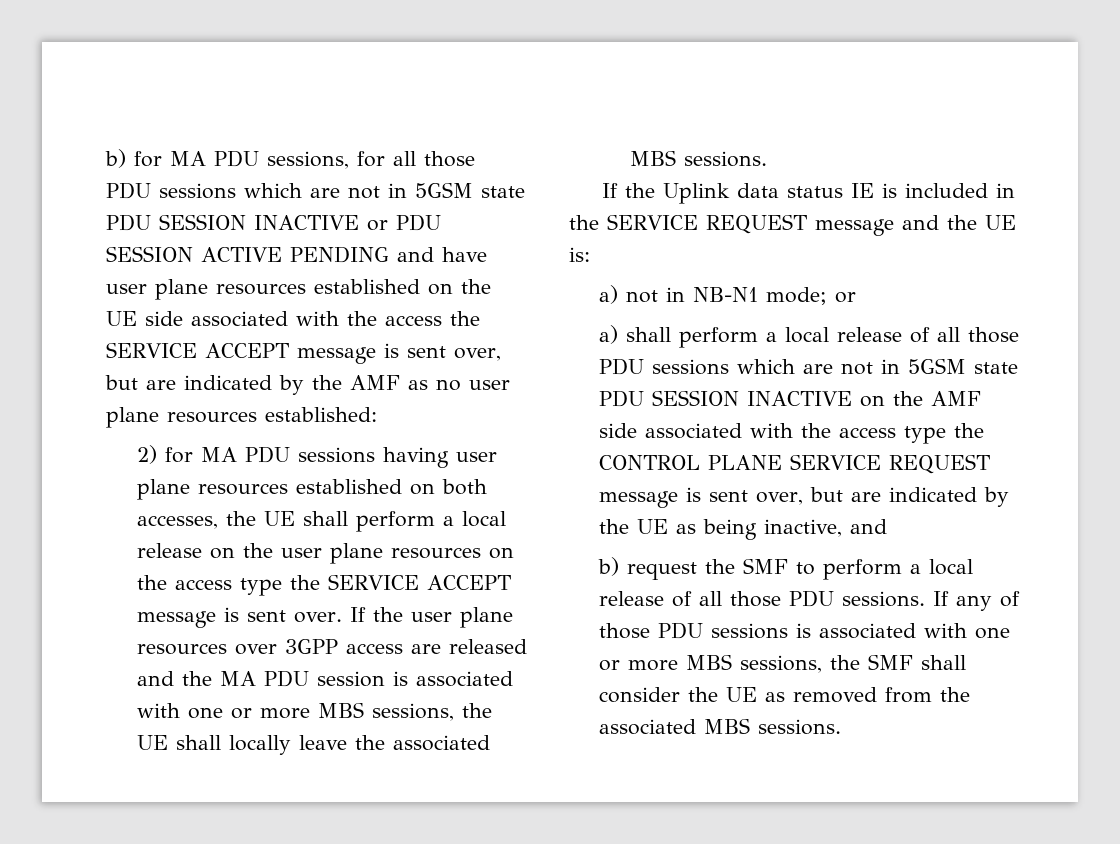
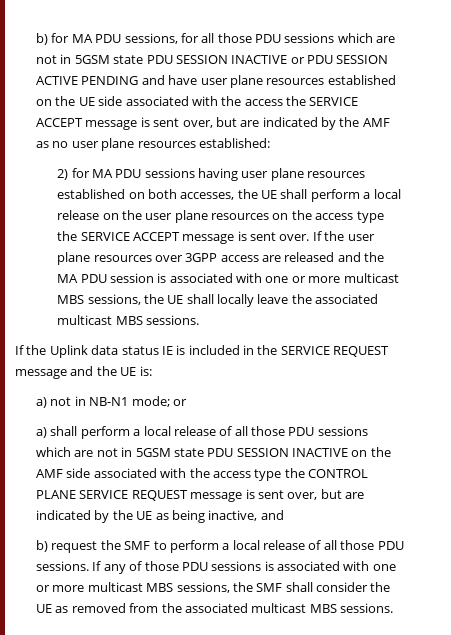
(310, 713) none -> [343,273,399,283] multicast
(490, 743) none -> [57,315,113,325] multicast
(679, 665) none -> [87,582,143,592] multicast
(697, 727) none -> [251,603,307,613] multicast

